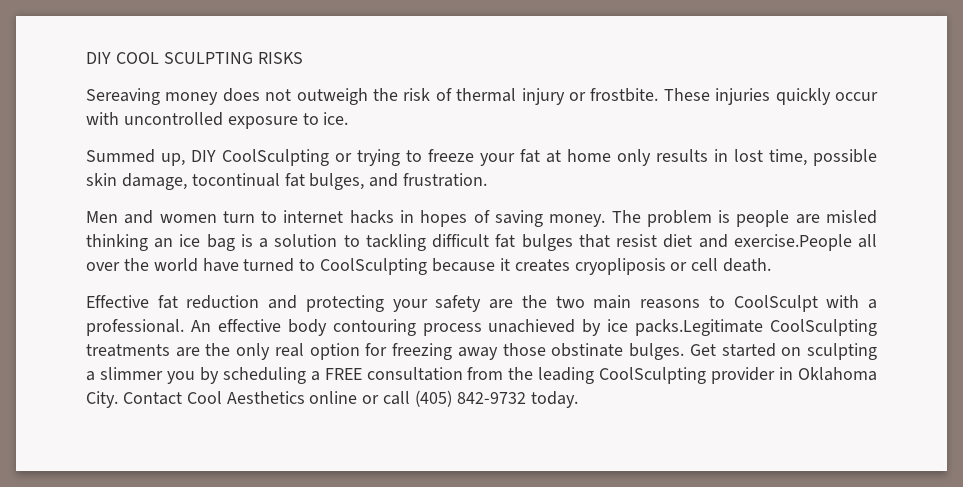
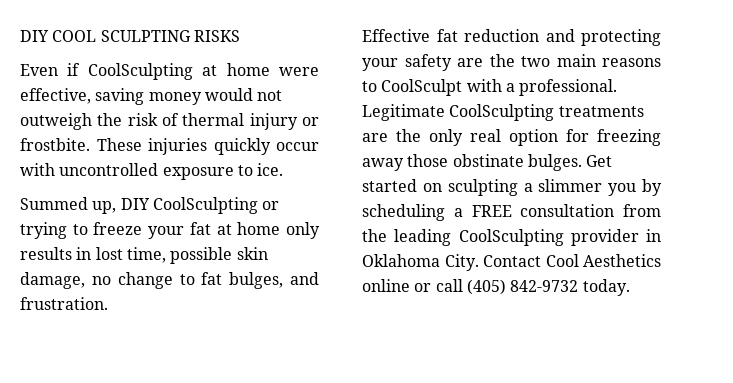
[86,88,260,105] Sereaving money does -> [20,63,319,80] [20,88,253,105] Even if CoolSculpting at home were effective, saving money would
[191,173,280,187] tocontinual -> [91,272,195,289] no change to
[86,210,877,227] [86,234,878,251] [86,258,772,275] // Men and women turn to internet hacks in hopes of saving money. The problem is people are misled thinking an ice bag is a solution to tackling difficult fat bulges that resist diet and exercise.People all over the world have turned to CoolSculpting because it creates cryopliposis or cell death. -> (108, 303) none
[190,319,764,336] An effective body contouring process unachieved by ice packs.Legitimate -> [362,104,445,121] Legitimate

